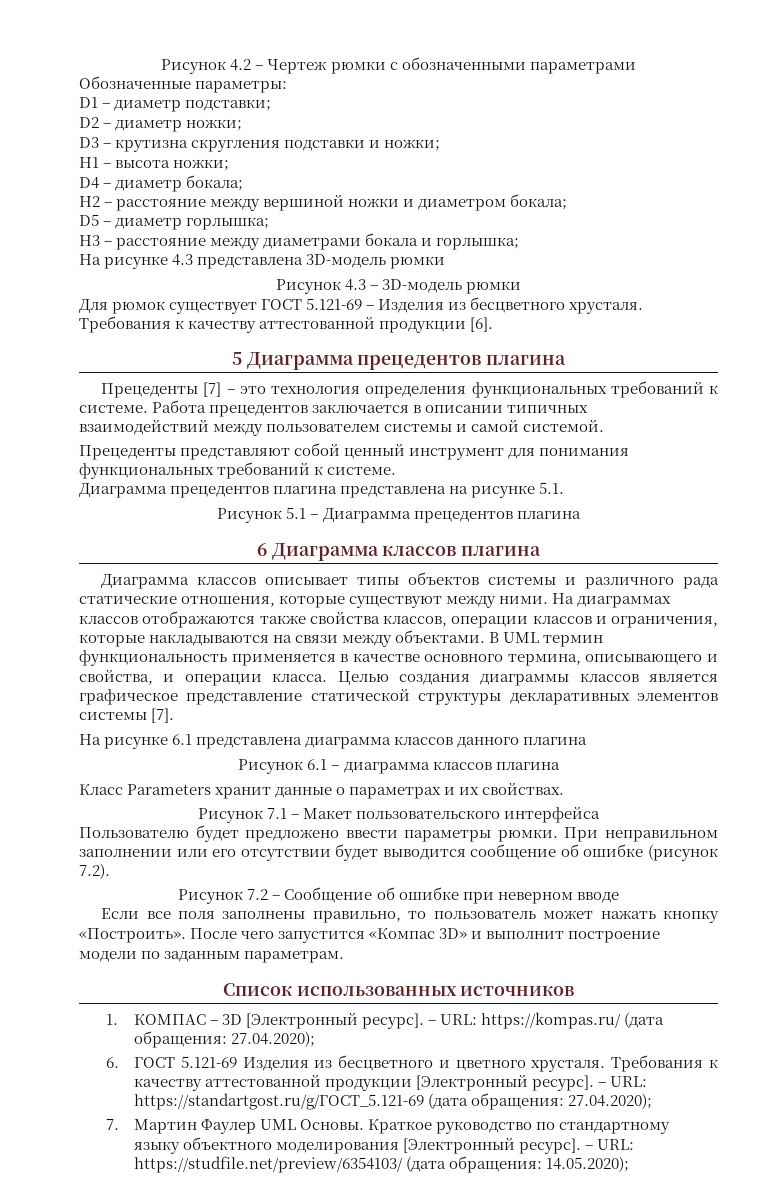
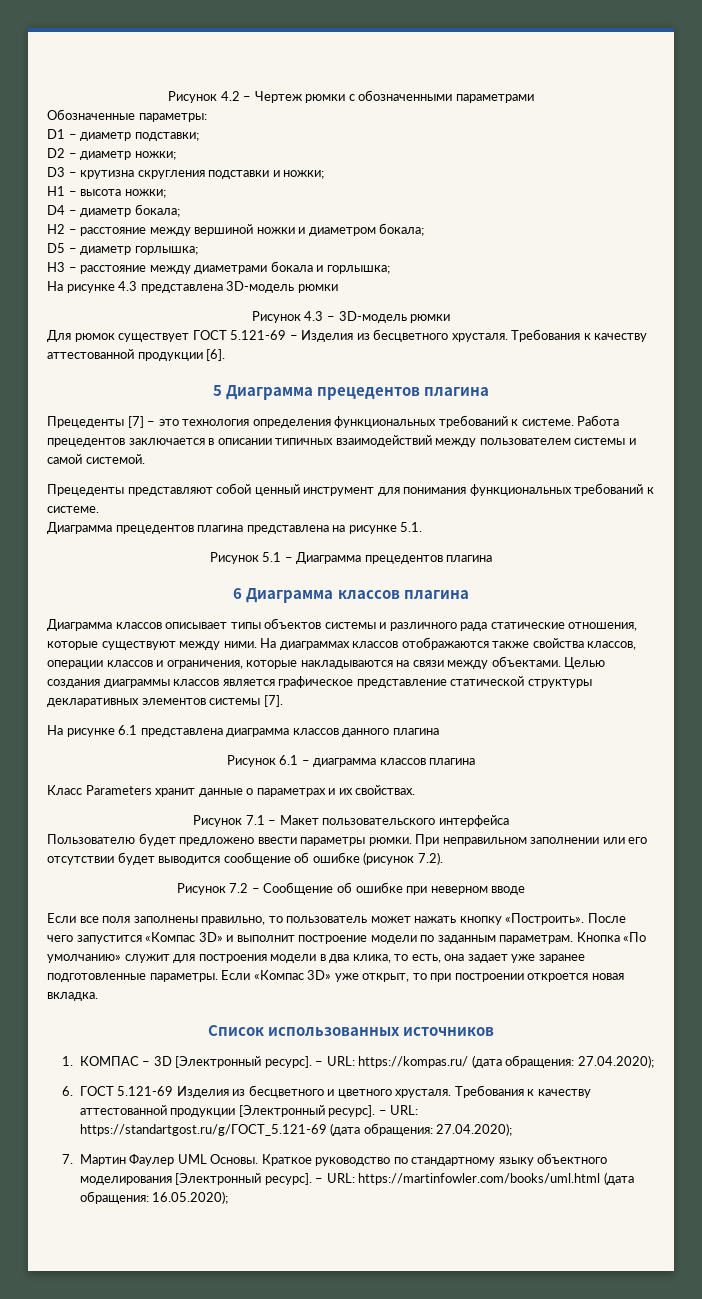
[489,632,604,647] [79,650,718,666] [79,669,328,686] В UML термин функциональность применяется в качестве основного термина, описывающего и свойства, и операции класса. -> (561, 661) none
(345, 957) none -> [576,932,647,942] [47,954,585,963] [47,970,624,982] [47,992,98,1001] Кнопка «По умолчанию» служит для построения модели в два клика, то есть, она задает уже заранее подготовленные параметры. Если «Компас 3D» уже открыт, то при построении откроется новая вкладка.
[133,1156,630,1173] https://studfile.net/preview/6354103/ (дата обращения: 14.05.2020); -> [358,1172,634,1185] [79,1191,229,1204] https://martinfowler.com/books/uml.html (дата обращения: 16.05.2020);

